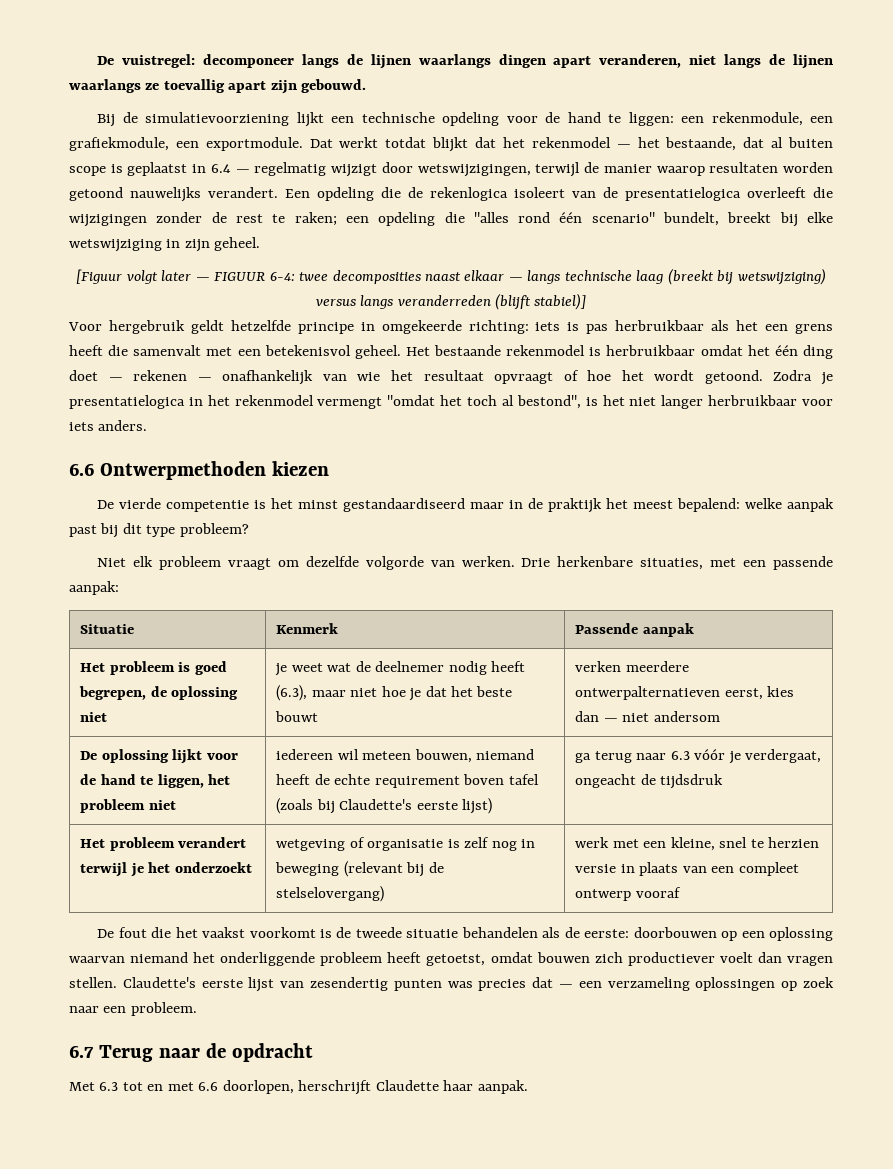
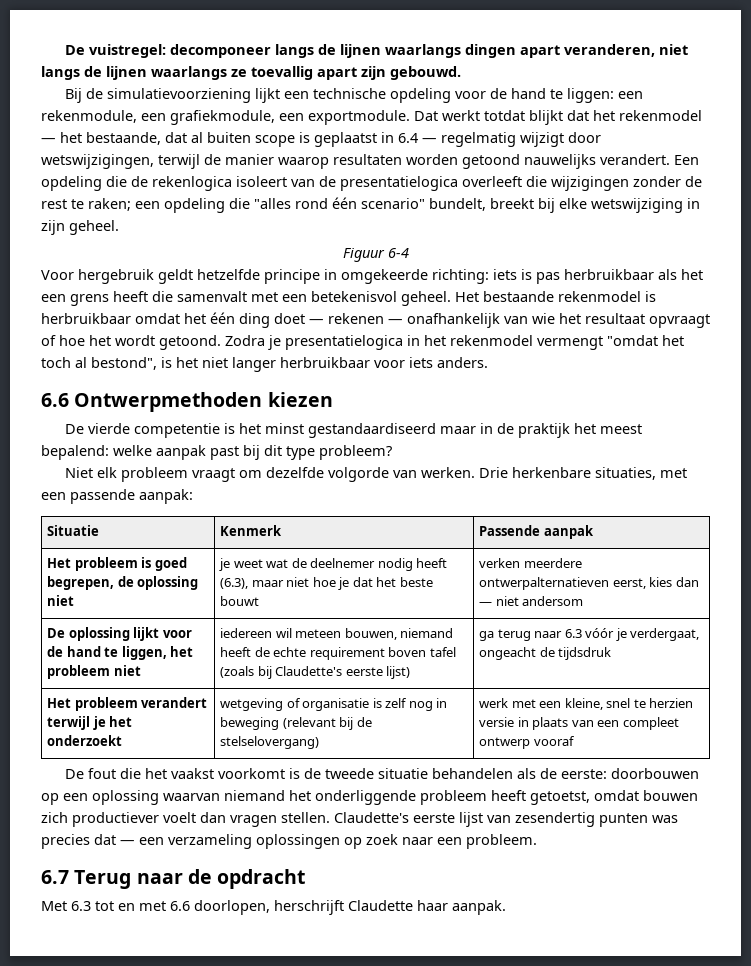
[76,268,826,285] [315,293,587,310] [Figuur volgt later — FIGUUR 6-4: twee decomposities naast elkaar — langs technische laag (breekt bij wetswijziging) versus langs veranderreden (blijft stabiel)] -> [342,248,409,262] Figuur 6-4

